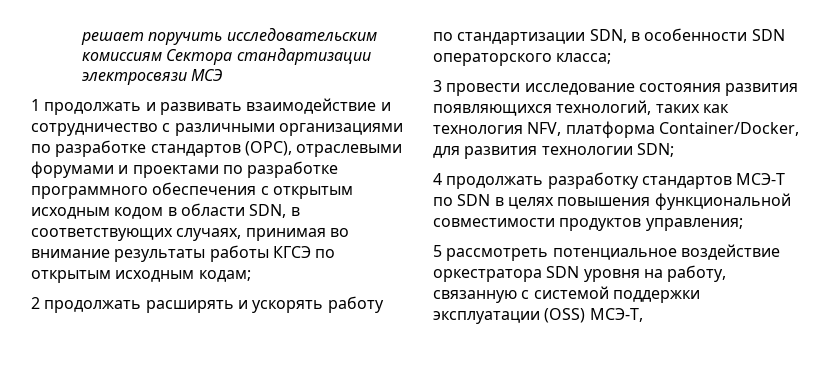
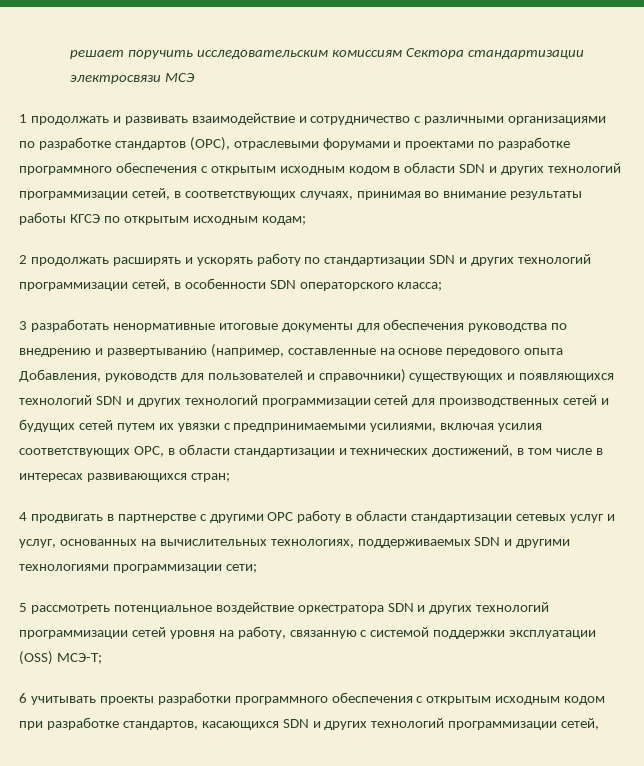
[249,204,287,218] SDN, -> [459,163,622,175] [19,188,170,200] SDN и других технологий программизации сетей,
[589,29,627,43] SDN, -> [429,254,592,266] [19,279,170,291] SDN и других технологий программизации сетей,
[446,83,799,96] [433,100,729,116] [433,121,799,138] [433,143,674,159] [433,172,786,189] [433,193,791,210] [433,218,743,231] провести исследование состояния развития появляющихся технологий, таких как технология NFV, платформа Container/Docker, для развития технологии SDN; // 4 продолжать разработку стандартов МСЭ-Т по SDN в целях повышения функциональной совместимости продуктов управления; -> [30,319,568,332] [19,344,564,358] [19,369,615,383] [19,395,610,407] [19,419,543,432] [19,444,604,457] [19,473,230,482] [19,510,615,523] [19,537,571,548] [19,564,257,573] разработать ненормативные итоговые документы для обеспечения руководства по внедрению и развертыванию (например, составленные на основе передового опыта Добавления, руководств для пользователей и справочники) существующих и появляющихся технологий SDN и других технологий программизации сетей для производственных сетей и будущих сетей путем их увязки с предпринимаемыми усилиями, включая усилия соответствующих ОРС, в области стандартизации и технических достижений, в том числе в интересах развивающихся стран; // 4 продвигать в партнерстве с другими ОРС работу в области стандартизации сетевых услуг и услуг, основанных на вычислительных технологиях, поддерживаемых SDN и другими технологиями программизации сети;
(580, 272) none -> [417,602,550,614] [19,627,166,639] и других технологий программизации сетей
[589,308,643,322] МСЭ-Т, -> [56,653,102,664] [19,692,606,705] [19,717,600,730] МСЭ-Т; // 6 учитывать проекты разработки программного обеспечения с открытым исходным кодом при разработке стандартов, касающихся SDN и других технологий программизации сетей,

